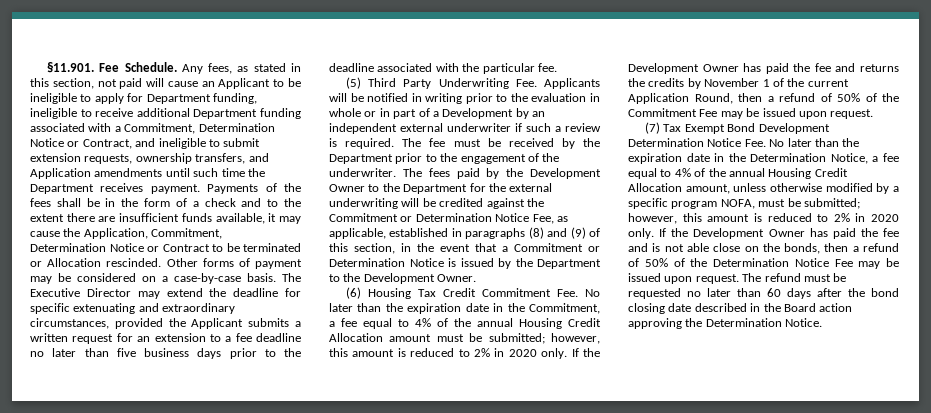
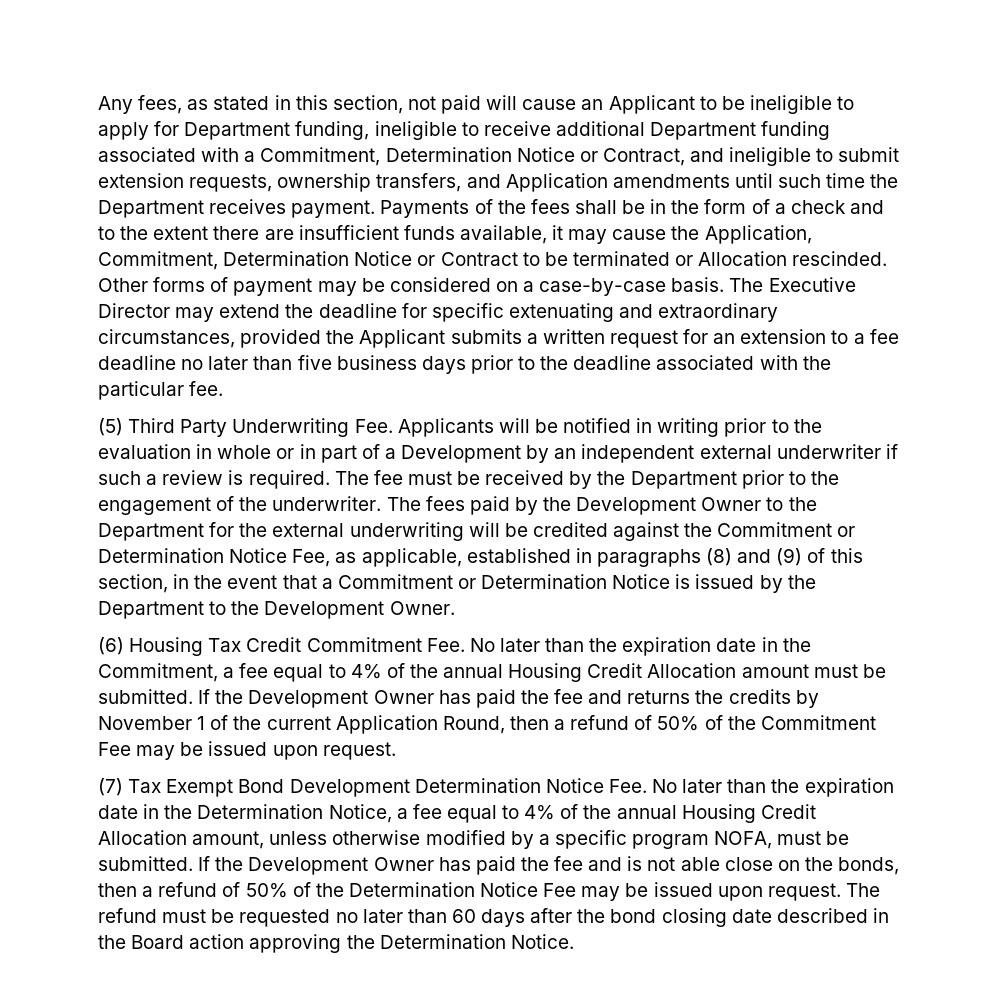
[47,62,177,73] §11.901. Fee Schedule. -> (98, 105) none
[488,333,600,344] [329,348,568,359] submitted; however, this amount is reduced to 2% in 2020 only. -> [98,689,193,704] submitted.
[803,198,860,209] [628,213,899,224] [628,228,654,239] submitted; however, this amount is reduced to 2% in 2020 only. -> [98,856,193,871] submitted.

